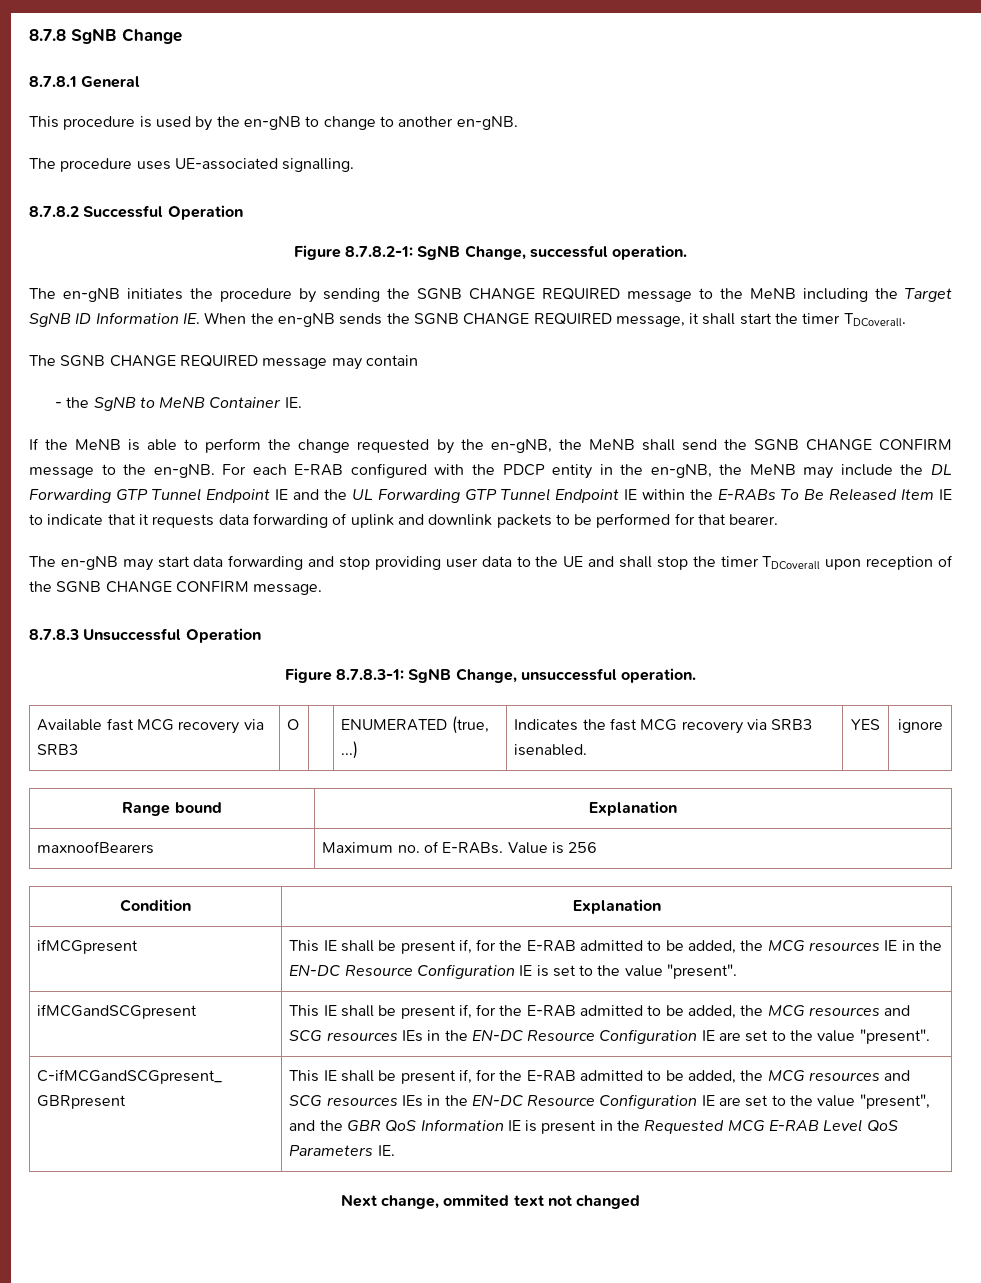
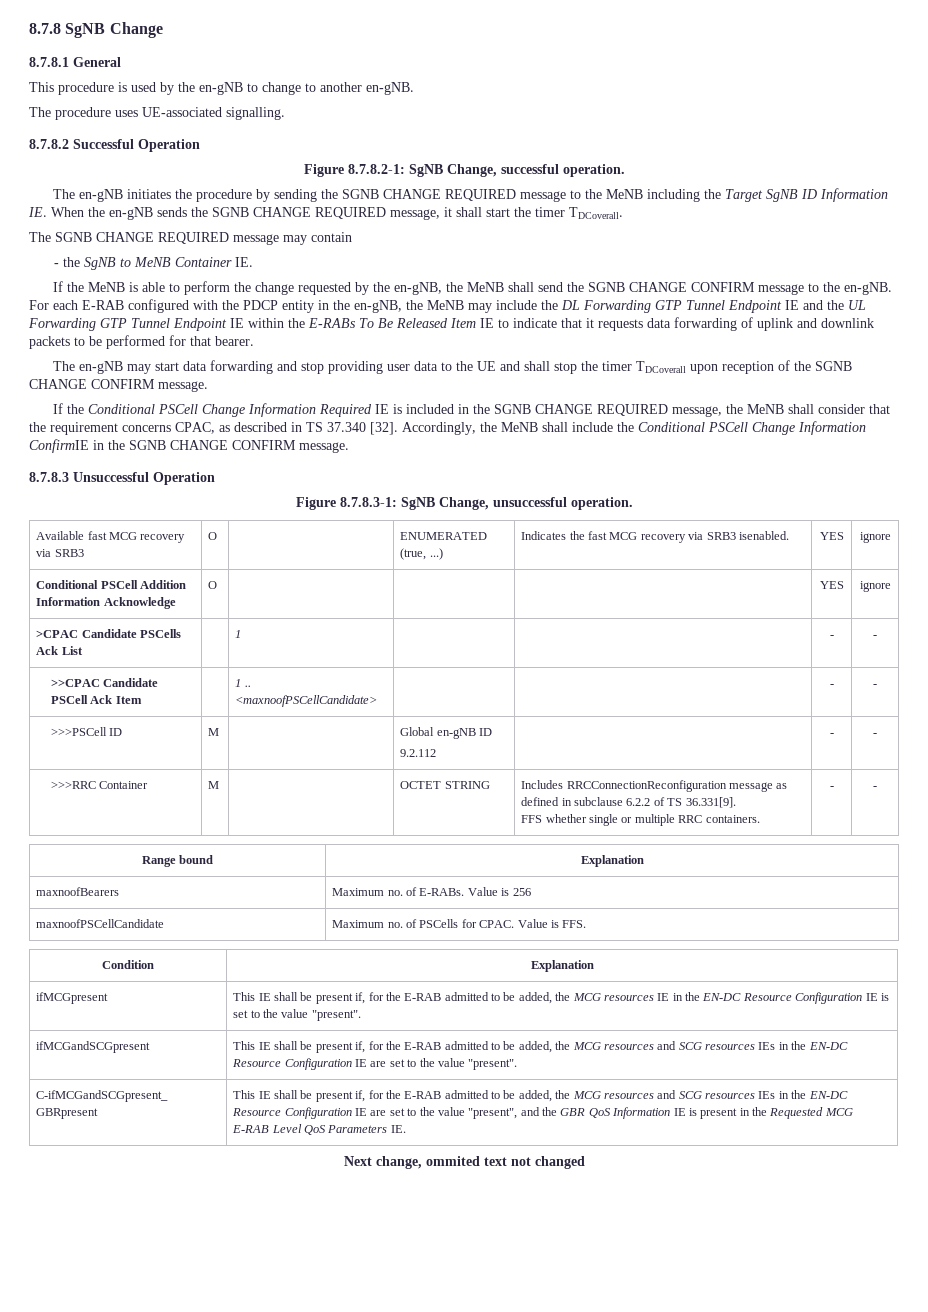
(323, 589) none -> [52,403,890,417] [29,421,866,435] [29,439,349,453] // If the Conditional PSCell Change Information Required IE is included in the SGNB CHANGE REQUIRED message, the MeNB shall consider that the requirement concerns CPAC, as described in TS 37.340 [32]. Accordingly, the MeNB shall include the Conditional PSCell Change Information ConfirmIE in the SGNB CHANGE CONFIRM message.
(943, 726) none -> [36,580,187,589] [36,597,176,609] [208,581,218,589] [819,581,844,589] [859,581,891,592] [36,629,182,638] [36,646,83,655] [235,630,242,638] [829,635,834,638] [873,635,877,638] [51,678,159,687] [51,695,142,704] [235,679,251,687] [235,695,378,707] [829,684,834,687] [873,684,877,687] [51,727,123,736] [208,728,220,736] [400,727,493,739] [400,749,437,757] [829,733,834,736] [873,733,877,736] [51,781,149,789] [208,781,220,789] [400,781,490,789] [521,780,788,792] [521,797,736,808] [521,814,760,826] [829,786,834,789] [873,786,877,789] // Conditional PSCell Addition Information Acknowledge | O | | | | YES | ignore // >CPAC Candidate PSCells Ack List | | 1 | | | - | - // >>CPAC Candidate PSCell Ack Item | | 1 .. <maxnoofPSCellCandidate> | | | - | - // >>>PSCell ID | M | | Global en-gNB ID // 9.2.112 | | - | - // >>>RRC Container | M | | OCTET STRING | Includes RRCConnectionReconfiguration message as defined in subclause 6.2.2 of TS 36.331[9]. // FFS whether single or multiple RRC containers. | - | -
(598, 847) none -> [36,919,165,928] [332,919,587,928] // maxnoofPSCellCandidate | Maximum no. of PSCells for CPAC. Value is FFS.

